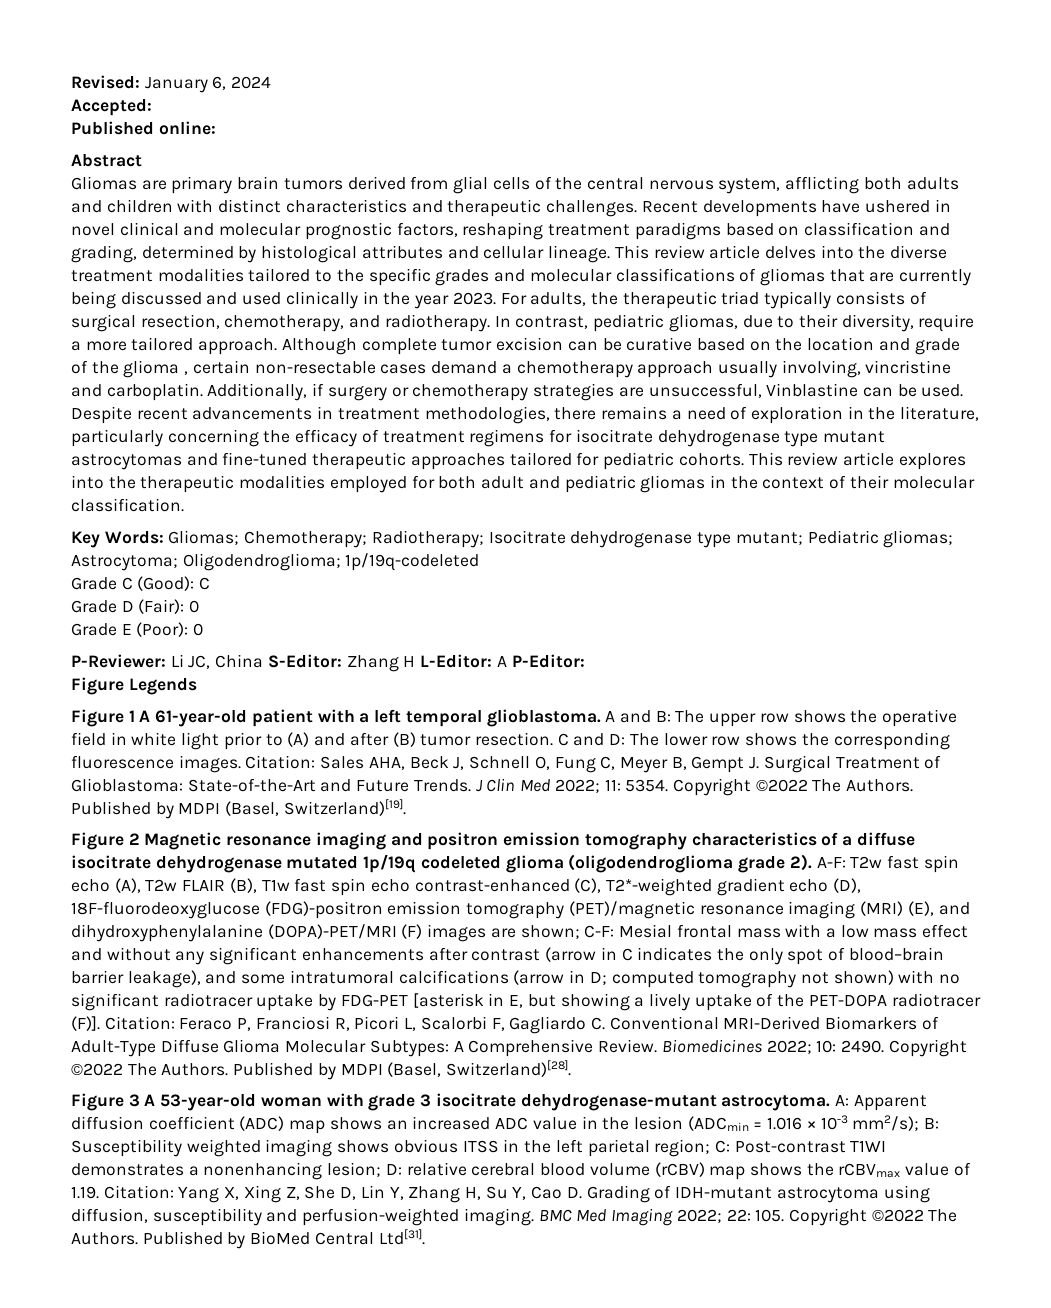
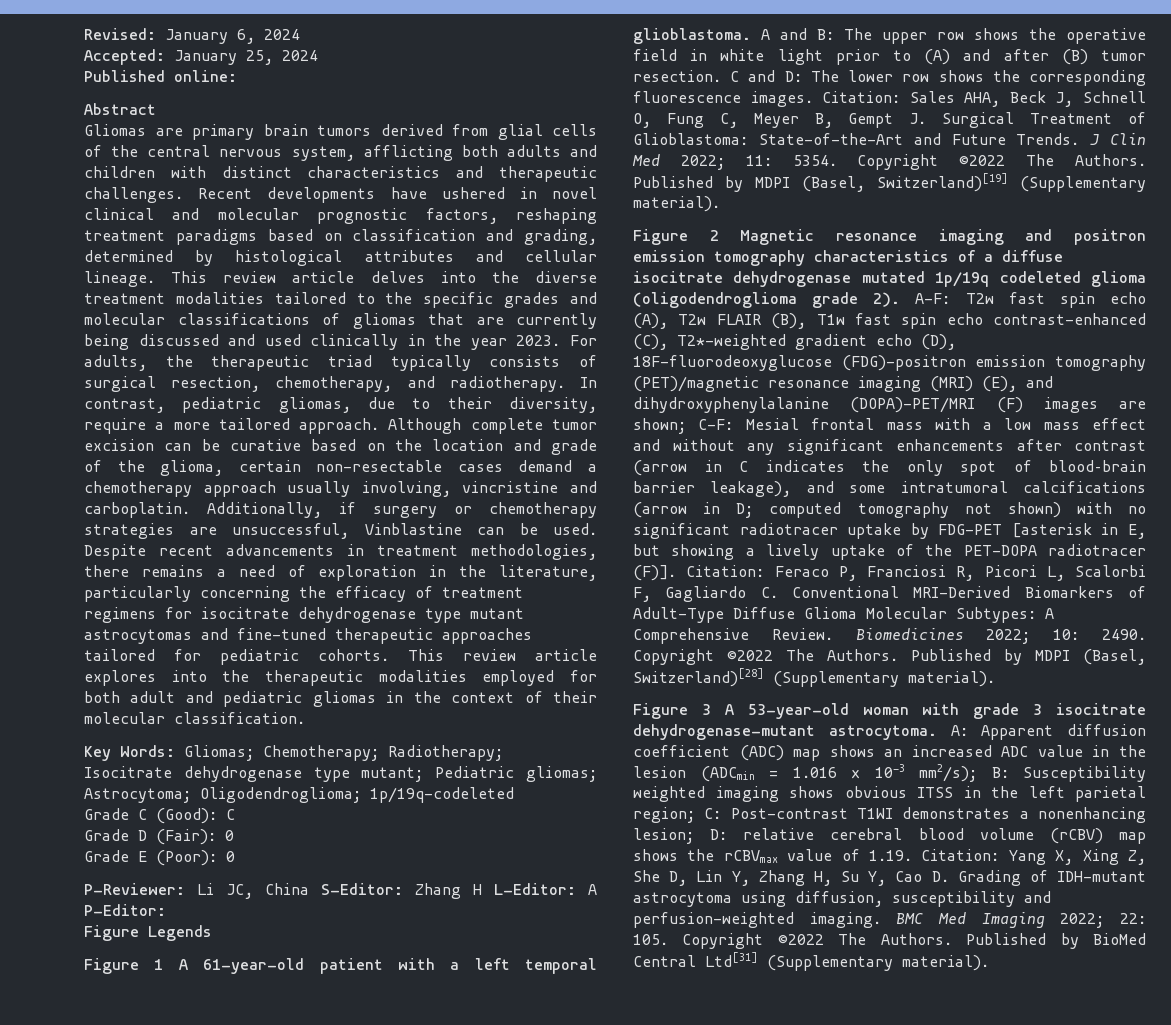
(152, 107) none -> [174,50,318,65] January 25, 2024
[123,360,189,378] glioma , -> [160,460,224,476] glioma,
[283,799,406,816] Switzerland)[19]. -> [877,173,1146,192] [633,196,720,212] Switzerland)[19] (Supplementary material).
[446,1060,572,1077] Switzerland)[28]. -> [633,668,995,687] Switzerland)[28] (Supplementary material).
[378,1229,425,1245] Ltd[31]. -> [705,952,989,971] Ltd[31] (Supplementary material).

